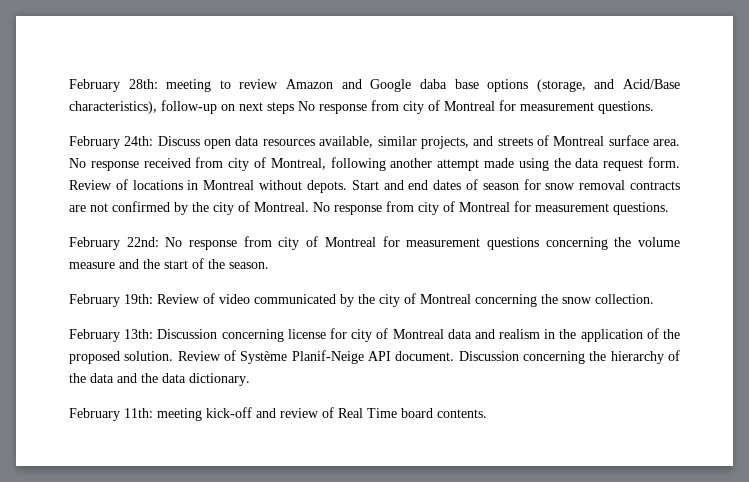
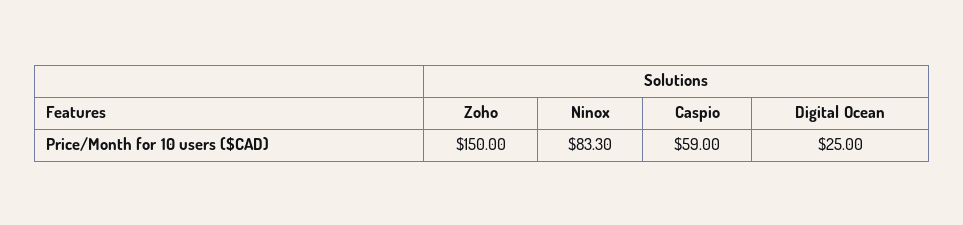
[69,79,681,92] [69,100,654,114] [69,135,680,149] [69,157,680,171] [69,179,680,193] [69,201,669,215] [69,236,680,250] [69,258,269,269] [69,293,654,307] [69,328,680,342] [69,350,681,364] [69,373,250,386] [69,407,487,421] February 28th: meeting to review Amazon and Google daba base options (storage, and Acid/Base characteristics), follow-up on next steps No response from city of Montreal for measurement questions. // February 24th: Discuss open data resources available, similar projects, and streets of Montreal surface area. No response received from city of Montreal, following another attempt made using the data request form. Review of locations in Montreal without depots. Start and end dates of season for snow removal contracts are not confirmed by the city of Montreal. No response from city of Montreal for measurement questions. // February 22nd: No response from city of Montreal for measurement questions concerning the volume measure and the start of the season. // February 19th: Review of video communicated by the city of Montreal concerning the snow collection. // February 13th: Discussion concerning license for city of Montreal data and realism in the application of the proposed solution. Review of Système Planif-Neige API document. Discussion concerning the hierarchy of the data and the data dictionary. // February 11th: meeting kick-off and review of Real Time board contents. -> [644,73,708,86] [45,106,106,118] [463,105,498,118] [570,106,610,118] [674,106,720,122] [795,105,885,122] [45,137,270,151] [455,137,506,151] [568,137,612,151] [674,137,720,151] [817,137,863,151] | Solutions // Features | Zoho | Ninox | Caspio | Digital Ocean // Price/Month for 10 users ($CAD) | $150.00 | $83.30 | $59.00 | $25.00

